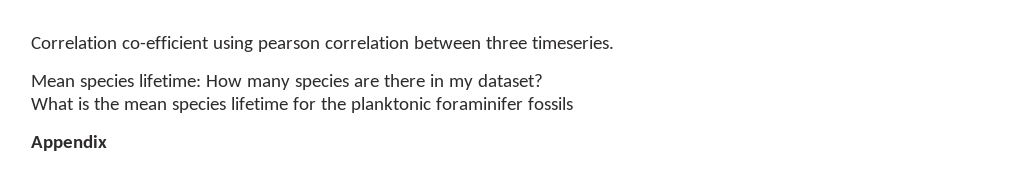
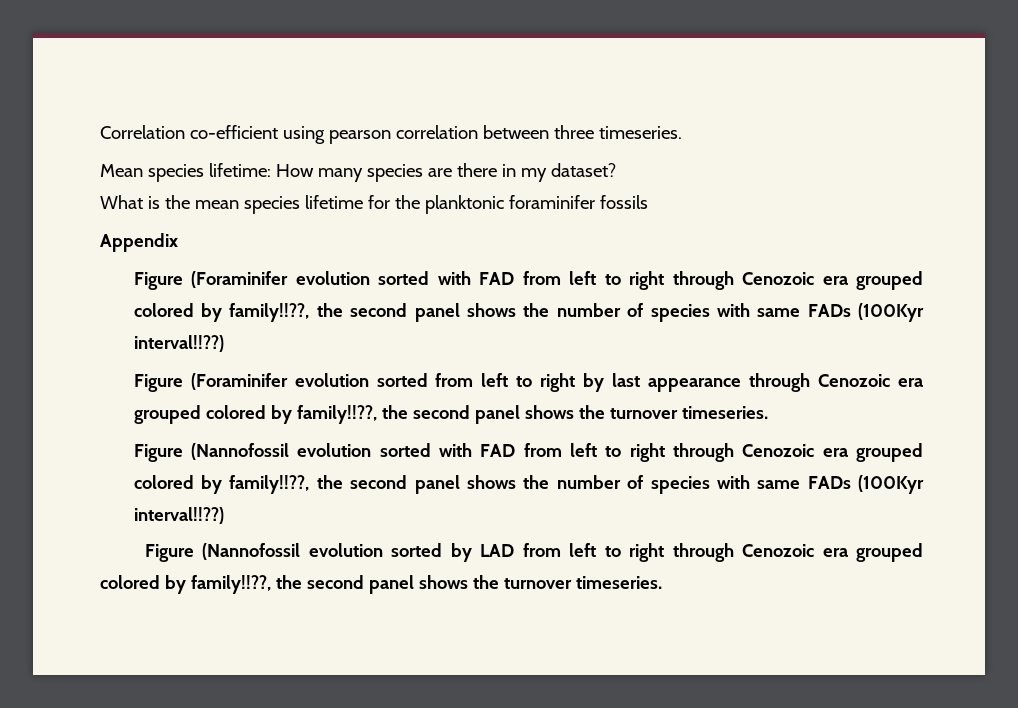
(107, 143) none -> [133,271,923,290] [133,303,925,322] [133,335,224,352] [133,373,923,392] [133,405,768,424] [133,443,924,462] [133,475,925,494] [133,507,224,524] [144,543,923,562] [100,575,662,594] // Figure (Foraminifer evolution sorted with FAD from left to right through Cenozoic era grouped colored by family!!??, the second panel shows the number of species with same FADs (100Kyr interval!!??) // Figure (Foraminifer evolution sorted from left to right by last appearance through Cenozoic era grouped colored by family!!??, the second panel shows the turnover timeseries. // Figure (Nannofossil evolution sorted with FAD from left to right through Cenozoic era grouped colored by family!!??, the second panel shows the number of species with same FADs (100Kyr interval!!??) // Figure (Nannofossil evolution sorted by LAD from left to right through Cenozoic era grouped colored by family!!??, the second panel shows the turnover timeseries.

